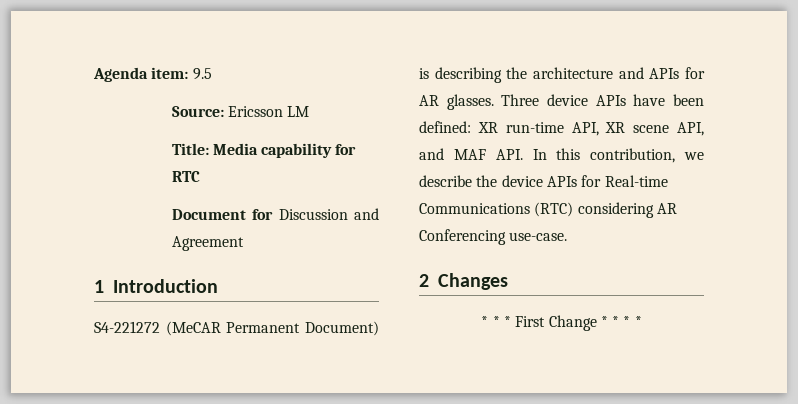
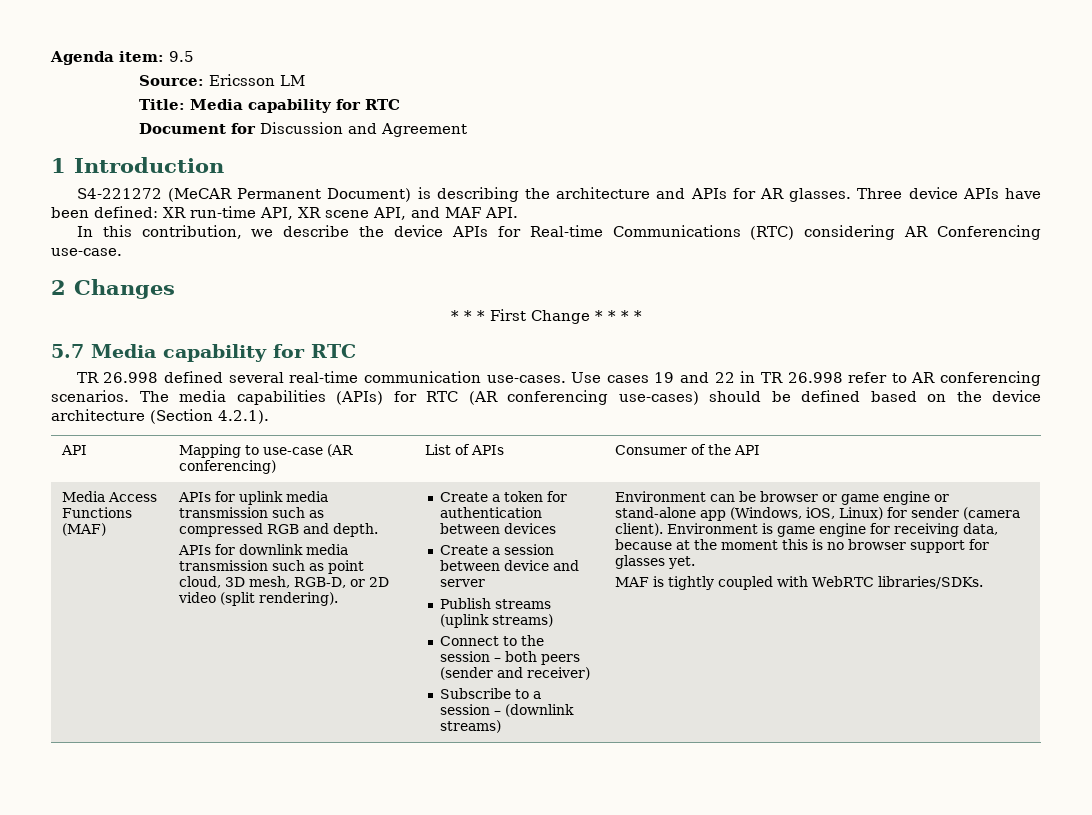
(523, 154) none -> (518, 212) //
(642, 321) none -> [51,344,356,362] [76,371,1042,386] [51,390,1041,405] [51,409,269,424] [61,445,88,455] [179,444,354,458] [179,460,277,474] [425,444,505,455] [615,444,761,455] [62,491,158,502] [62,507,133,518] [62,523,107,536] [178,491,329,505] [179,507,325,518] [179,523,379,537] [178,544,349,555] [179,560,365,574] [179,576,390,588] [178,592,339,606] [439,491,567,502] [439,507,542,518] [439,523,556,534] [439,544,554,555] [439,560,579,571] [439,579,485,587] [439,598,551,609] [439,614,553,628] [439,635,544,646] [439,651,580,665] [439,667,590,680] [439,688,541,699] [439,704,574,717] [439,720,501,733] [615,491,950,505] [615,507,1021,521] [615,523,999,537] [615,539,990,553] [615,555,696,569] [615,576,984,590] // 5.7 Media capability for RTC // TR 26.998 defined several real-time communication use-cases. Use cases 19 and 22 in TR 26.998 refer to AR conferencing scenarios. The media capabilities (APIs) for RTC (AR conferencing use-cases) should be defined based on the device architecture (Section 4.2.1). // API | Mapping to use-case (AR conferencing) | List of APIs | Consumer of the API // Media Access Functions (MAF) | APIs for uplink media transmission such as compressed RGB and depth. // APIs for downlink media transmission such as point cloud, 3D mesh, RGB-D, or 2D video (split rendering). | Create a token for authentication between devices // Create a session between device and server // Publish streams (uplink streams) // Connect to the session – both peers (sender and receiver) // Subscribe to a session – (downlink streams) | Environment can be browser or game engine or stand-alone app (Windows, iOS, Linux) for sender (camera client). Environment is game engine for receiving data, because at the moment this is no browser support for glasses yet. // MAF is tightly coupled with WebRTC libraries/SDKs.

